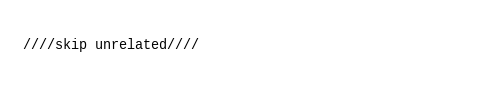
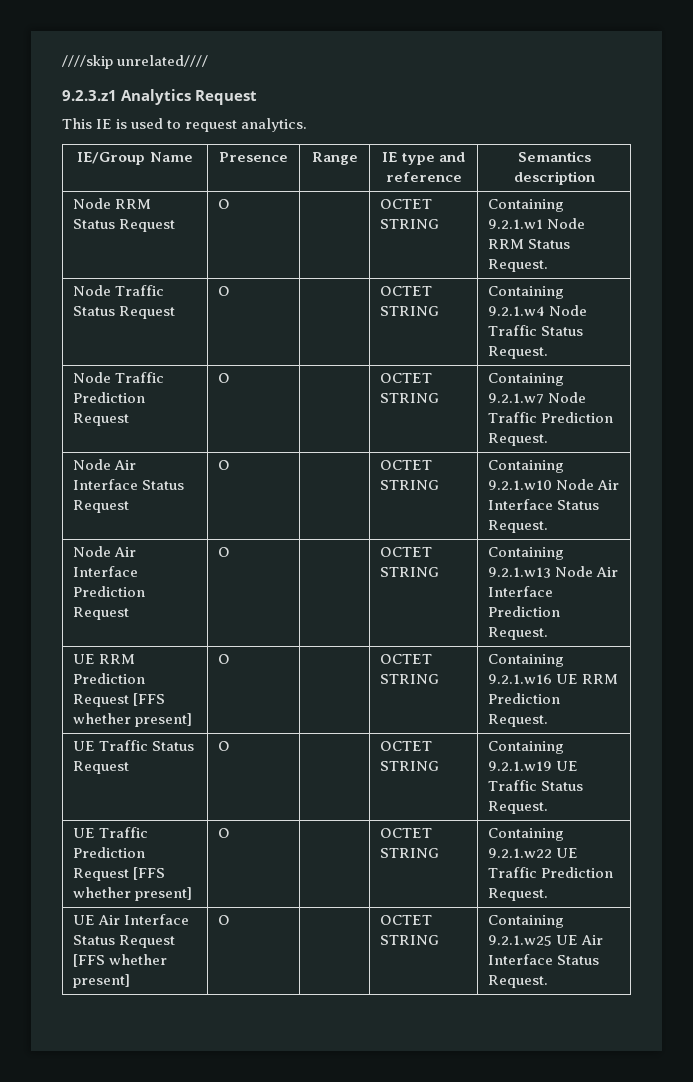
(199, 43) none -> [62,89,257,105] [62,118,308,132] [77,152,193,165] [219,152,288,162] [311,152,358,165] [382,152,465,165] [385,172,462,182] [517,151,591,162] [513,171,595,185] [73,198,152,209] [73,219,176,232] [218,199,231,209] [380,199,433,209] [380,219,440,229] [488,199,565,212] [488,218,586,229] [488,239,571,249] [488,259,549,272] [73,285,165,296] [73,306,176,319] [218,286,231,296] [380,286,433,296] [380,306,440,316] [488,286,565,299] [488,305,588,316] [488,325,584,336] [488,346,549,359] [73,372,165,383] [73,392,146,403] [73,413,130,426] [218,373,231,383] [380,373,433,383] [380,393,440,403] [488,373,565,386] [488,392,587,404] [488,412,614,423] [488,433,549,446] [73,459,137,470] [73,479,185,490] [73,500,130,513] [218,460,231,470] [380,460,433,470] [380,480,440,490] [488,460,565,473] [488,479,620,490] [488,499,600,510] [488,520,549,533] [73,546,137,557] [73,566,139,577] [73,586,146,597] [73,607,130,620] [218,547,231,557] [380,547,433,557] [380,567,440,577] [488,547,565,560] [488,566,619,578] [488,586,554,597] [488,606,561,617] [488,627,549,640] [73,654,136,664] [73,673,146,684] [73,693,166,707] [73,713,193,727] [218,654,231,664] [380,654,433,664] [380,674,440,684] [488,654,565,667] [488,674,619,684] [488,693,561,704] [488,714,549,727] [73,740,195,751] [73,761,130,774] [218,741,231,751] [380,741,433,751] [380,761,440,771] [488,741,565,754] [488,761,579,771] [488,780,584,791] [488,801,549,814] [73,827,149,838] [73,847,146,858] [73,867,166,881] [73,887,193,901] [218,828,231,838] [380,828,433,838] [380,848,440,858] [488,828,565,841] [488,848,579,858] [488,867,614,878] [488,888,549,901] [73,914,190,925] [73,935,176,948] [73,954,168,967] [73,974,131,988] [218,915,231,925] [380,915,433,925] [380,935,440,945] [488,915,565,928] [488,935,604,946] [488,954,600,965] [488,975,549,988] // 9.2.3.z1 Analytics Request // This IE is used to request analytics. // IE/Group Name | Presence | Range | IE type and reference | Semantics description // Node RRM Status Request | O | | OCTET STRING | Containing 9.2.1.w1 Node RRM Status Request. // Node Traffic Status Request | O | | OCTET STRING | Containing 9.2.1.w4 Node Traffic Status Request. // Node Traffic Prediction Request | O | | OCTET STRING | Containing 9.2.1.w7 Node Traffic Prediction Request. // Node Air Interface Status Request | O | | OCTET STRING | Containing 9.2.1.w10 Node Air Interface Status Request. // Node Air Interface Prediction Request | O | | OCTET STRING | Containing 9.2.1.w13 Node Air Interface Prediction Request. // UE RRM Prediction Request [FFS whether present] | O | | OCTET STRING | Containing 9.2.1.w16 UE RRM Prediction Request. // UE Traffic Status Request | O | | OCTET STRING | Containing 9.2.1.w19 UE Traffic Status Request. // UE Traffic Prediction Request [FFS whether present] | O | | OCTET STRING | Containing 9.2.1.w22 UE Traffic Prediction Request. // UE Air Interface Status Request [FFS whether present] | O | | OCTET STRING | Containing 9.2.1.w25 UE Air Interface Status Request.

